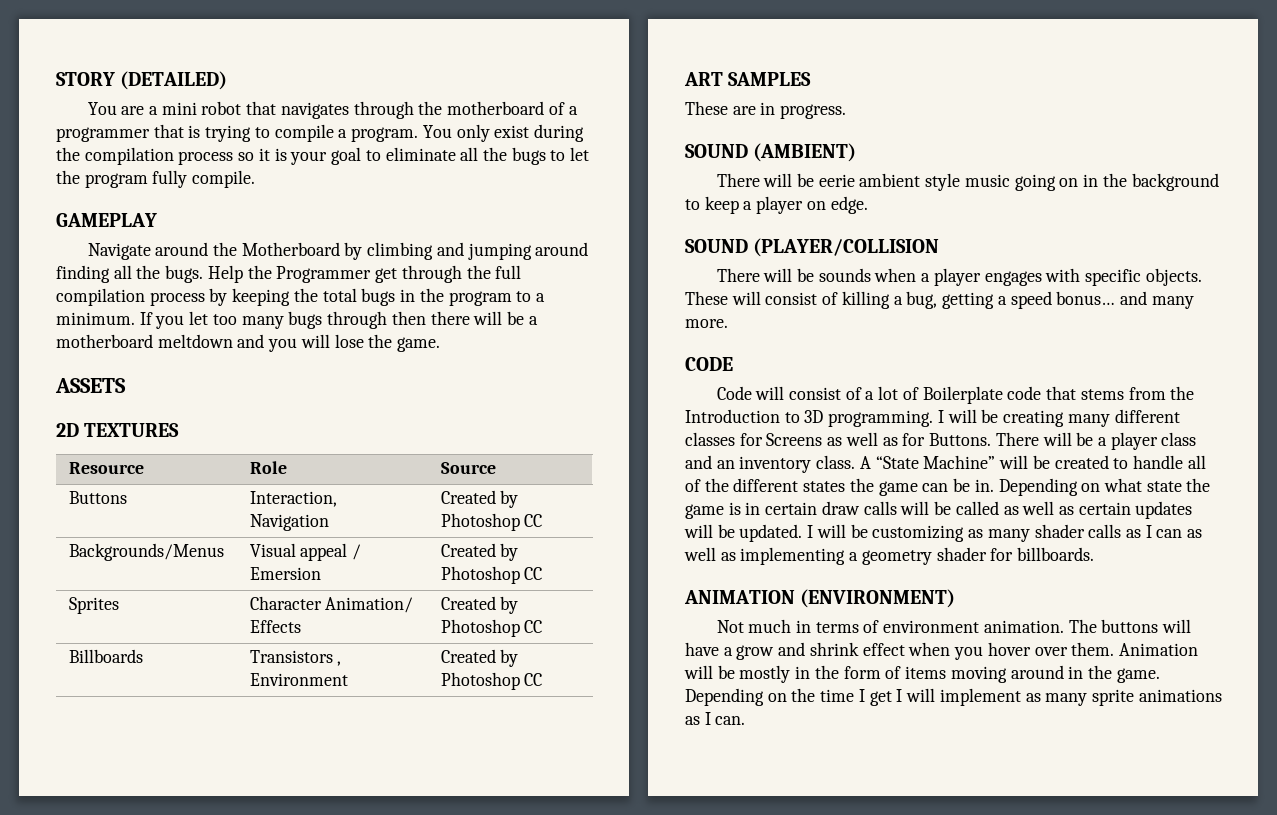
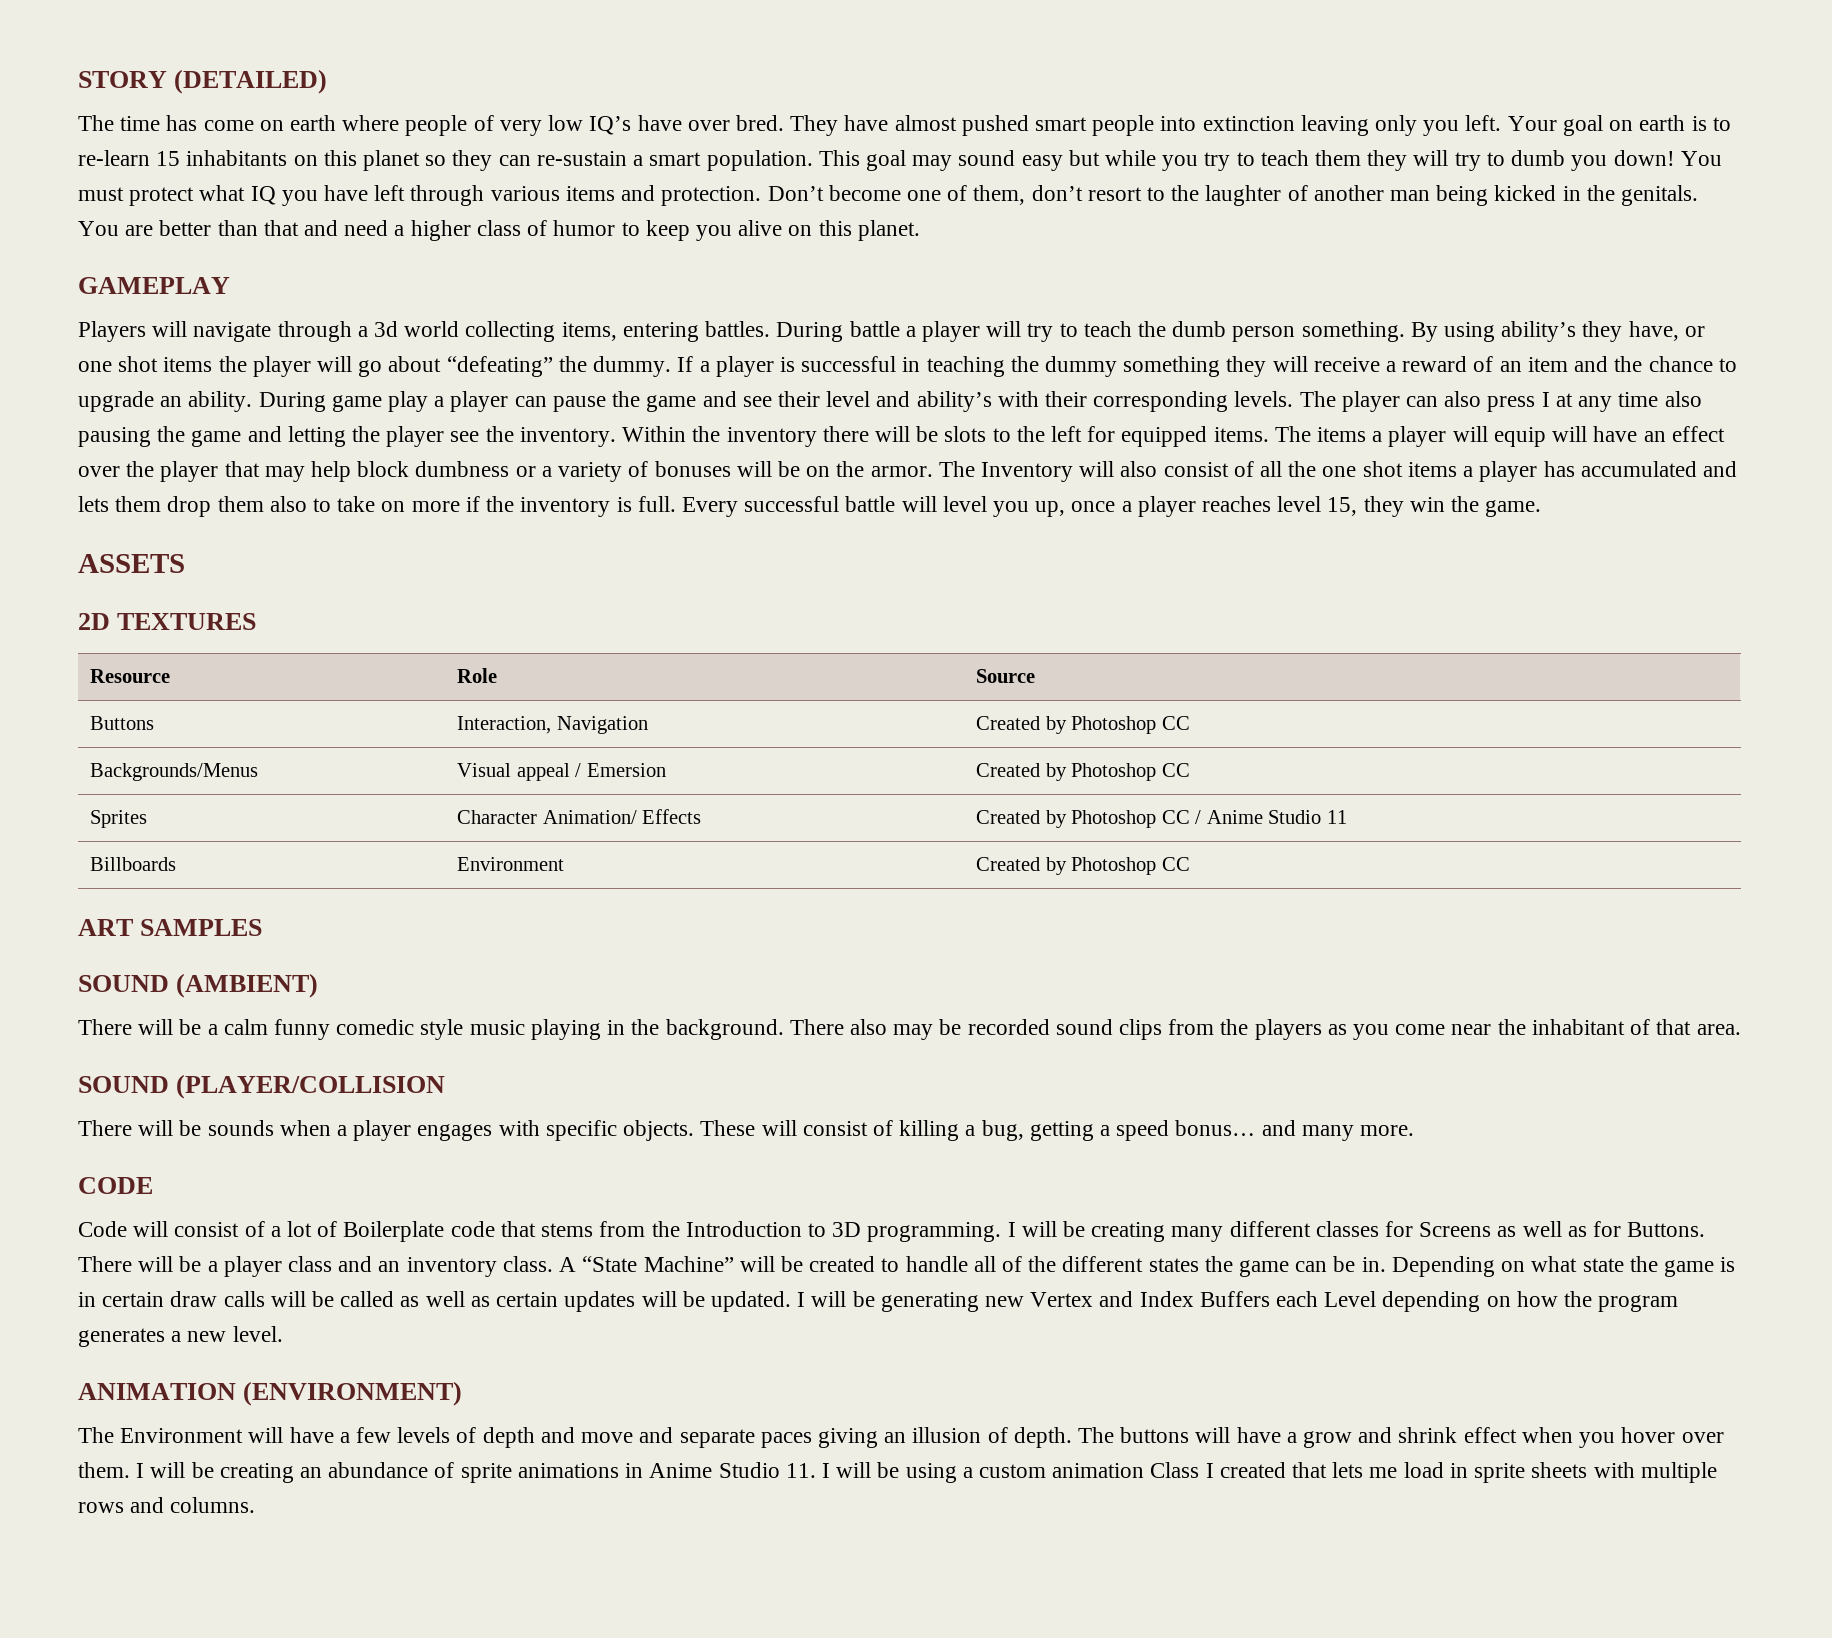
[87,101,578,119] [56,124,584,142] [56,147,590,165] [56,170,256,188] [56,213,157,227] [87,242,589,260] [56,265,522,283] [56,288,545,306] [56,311,538,329] [56,334,364,352] You are a mini robot that navigates through the motherboard of a programmer that is trying to compile a program. You only exist during the compilation process so it is your goal to eliminate all the bugs to let the program fully compile. // GAMEPLAY // Navigate around the Motherboard by climbing and jumping around finding all the bugs. Help the Programmer get through the full compilation process by keeping the total bugs in the program to a minimum. If you let too many bugs through then there will be a motherboard meltdown and you will lose -> [78,115,1731,136] [78,150,1722,171] [78,185,1699,206] [78,220,920,241] [78,277,230,294] [78,321,1705,342] [78,356,1737,377] [78,391,1702,412] [78,426,1725,447] [78,461,1737,482] [78,496,1445,517] The time has come on earth where people of very low IQ’s have over bred. They have almost pushed smart people into extinction leaving only you left. Your goal on earth is to re-learn 15 inhabitants on this planet so they can re-sustain a smart population. This goal may sound easy but while you try to teach them they will try to dumb you down! You must protect what IQ you have left through various items and protection. Don’t become one of them, don’t resort to the laughter of another man being kicked in the genitals. You are better than that and need a higher class of humor to keep you alive on this planet. // GAMEPLAY // Players will navigate through a 3d world collecting items, entering battles. During battle a player will try to teach the dumb person something. By using ability’s they have, or one shot items the player will go about “defeating” the dummy. If a player is successful in teaching the dummy something they will receive a reward of an item and the chance to upgrade an ability. During game play a player can pause the game and see their level and ability’s with their corresponding levels. The player can also press I at any time also pausing the game and letting the player see the inventory. Within the inventory there will be slots to the left for equipped items. The items a player will equip will have an effect over the player that may help block dumbness or a variety of bonuses will be on the armor. The Inventory will also consist of all the one shot items a player has accumulated and lets them drop them also to take on more if the inventory is full. Every successful battle will level you up, once a player reaches level 15, they win
(543, 626) none -> [1195,810,1347,824] / Anime Studio 11
[249,650,342,666] Transistors , -> (177, 864) none
[685,101,847,119] // These are in progress. -> (263, 927) none
[818,173,1219,191] [685,196,868,214] eerie ambient style music going on in the background to keep a player on edge. -> [207,1019,1741,1040] a calm funny comedic style music playing in the background. There also may be recorded sound clips from the players as you come near the inhabitant of that area.
[872,524,1203,542] [684,547,1095,565] [684,589,956,608] [716,619,1064,633] customizing as many shader calls as I can as well as implementing a geometry shader for billboards. // ANIMATION (ENVIRONMENT) // Not much in terms of environment animation. -> [880,1291,1679,1312] [78,1326,283,1347] [78,1381,463,1406] [78,1427,1072,1448] generating new Vertex and Index Buffers each Level depending on how the program generates a new level. // ANIMATION (ENVIRONMENT) // The Environment will have a few levels of depth and move and separate paces giving an illusion of depth.
[1118,643,1198,656] [684,665,1160,683] [685,688,1222,706] [685,712,746,725] Animation will be mostly in the form of items moving around in the game. Depending on the time I get I will implement as many sprite animations as I can. -> [136,1462,1717,1483] [78,1497,256,1513] I will be creating an abundance of sprite animations in Anime Studio 11. I will be using a custom animation Class I created that lets me load in sprite sheets with multiple rows and columns.

